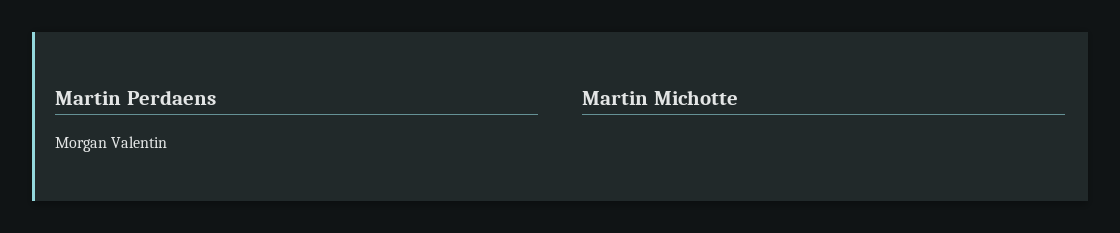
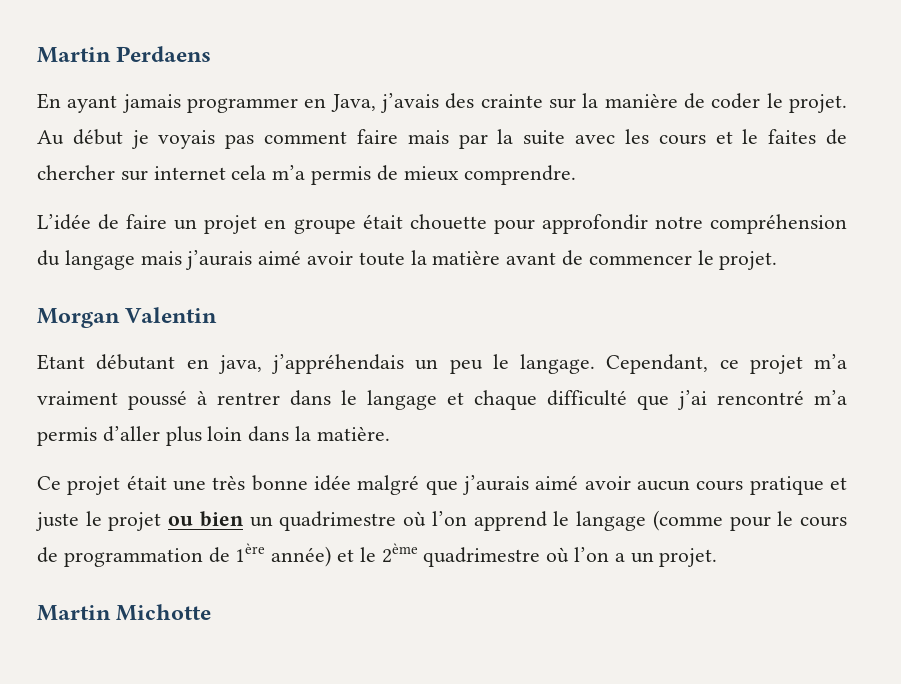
[55,136,168,152] Morgan Valentin -> [37,93,848,113] [37,129,848,149] [37,165,577,185] [37,214,847,234] [37,250,778,270] [37,307,218,328] [37,354,847,374] [37,390,847,410] [37,426,390,446] [37,475,848,495] [35,510,848,531] [37,543,718,567] En ayant jamais programmer en Java, j’avais des crainte sur la manière de coder le projet. Au début je voyais pas comment faire mais par la suite avec les cours et le faites de chercher sur internet cela m’a permis de mieux comprendre. // L’idée de faire un projet en groupe était chouette pour approfondir notre compréhension du langage mais j’aurais aimé avoir toute la matière avant de commencer le projet. // Morgan Valentin // Etant débutant en java, j’appréhendais un peu le langage. Cependant, ce projet m’a vraiment poussé à rentrer dans le langage et chaque difficulté que j’ai rencontré m’a permis d’aller plus loin dans la matière. // Ce projet était une très bonne idée malgré que j’aurais aimé avoir aucun cours pratique et juste le projet ou bien un quadrimestre où l’on apprend le langage (comme pour le cours de programmation de 1ère année) et le 2ème quadrimestre où l’on a un projet.

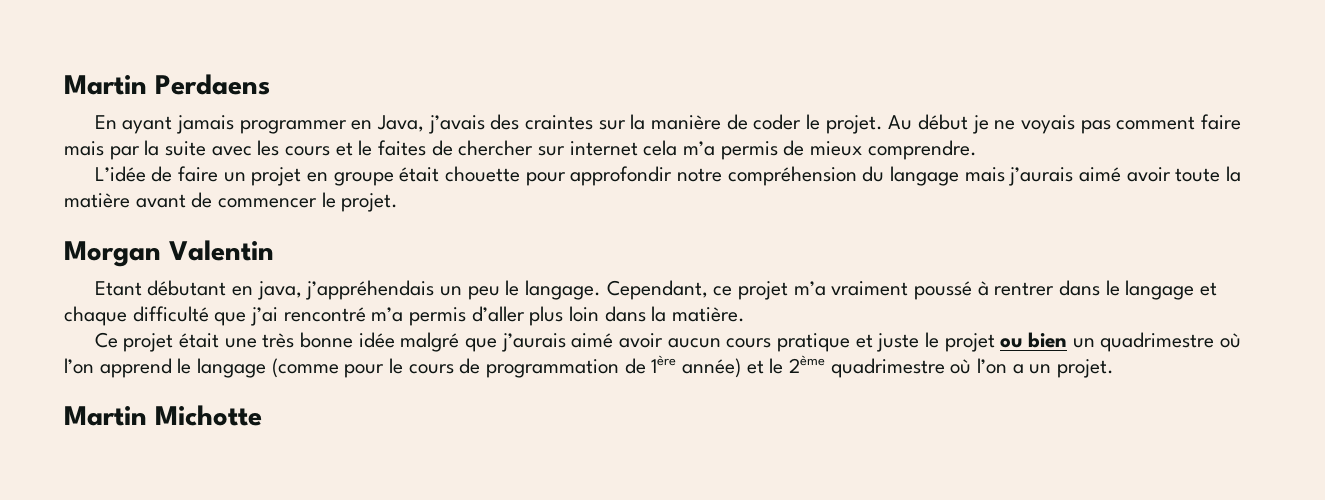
[480,94,543,108] crainte -> [525,115,594,130] craintes
(149, 139) none -> [994,120,1016,130] ne

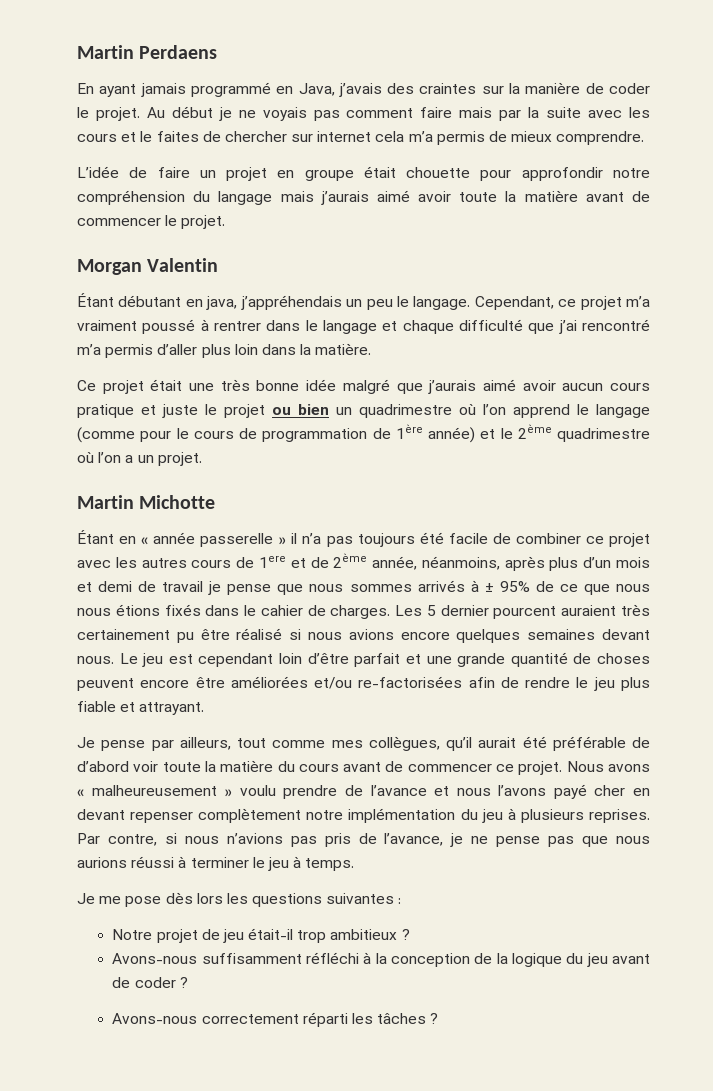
[239,120,347,134] programmer -> [190,82,271,97] programmé
[94,281,142,296] Etant -> [77,293,114,307] Étant
(262, 415) none -> [77,530,650,547] [77,553,650,571] [77,580,650,595] [77,604,650,619] [77,628,650,643] [77,652,651,667] [77,676,650,691] [77,701,205,715] [77,736,650,751] [77,760,651,775] [77,784,650,799] [77,808,651,823] [77,833,651,847] [77,856,355,871] [77,892,402,907] [112,928,410,943] [112,952,651,967] [112,977,188,988] [112,1012,439,1027] // Étant en « année passerelle » il n’a pas toujours été facile de combiner ce projet avec les autres cours de 1ere et de 2ème année, néanmoins, après plus d’un mois et demi de travail je pense que nous sommes arrivés à ± 95% de ce que nous nous étions fixés dans le cahier de charges. Les 5 dernier pourcent auraient très certainement pu être réalisé si nous avions encore quelques semaines devant nous. Le jeu est cependant loin d’être parfait et une grande quantité de choses peuvent encore être améliorées et/ou re-factorisées afin de rendre le jeu plus fiable et attrayant. // Je pense par ailleurs, tout comme mes collègues, qu’il aurait été préférable de d’abord voir toute la matière du cours avant de commencer ce projet. Nous avons « malheureusement » voulu prendre de l’avance et nous l’avons payé cher en devant repenser complètement notre implémentation du jeu à plusieurs reprises. Par contre, si nous n’avions pas pris de l’avance, je ne pense pas que nous aurions réussi à terminer le jeu à temps. // Je me pose dès lors les questions suivantes : // Notre projet de jeu était-il trop ambitieux ? // Avons-nous suffisamment réfléchi à la conception de la logique du jeu avant de coder ? // Avons-nous correctement réparti les tâches ?

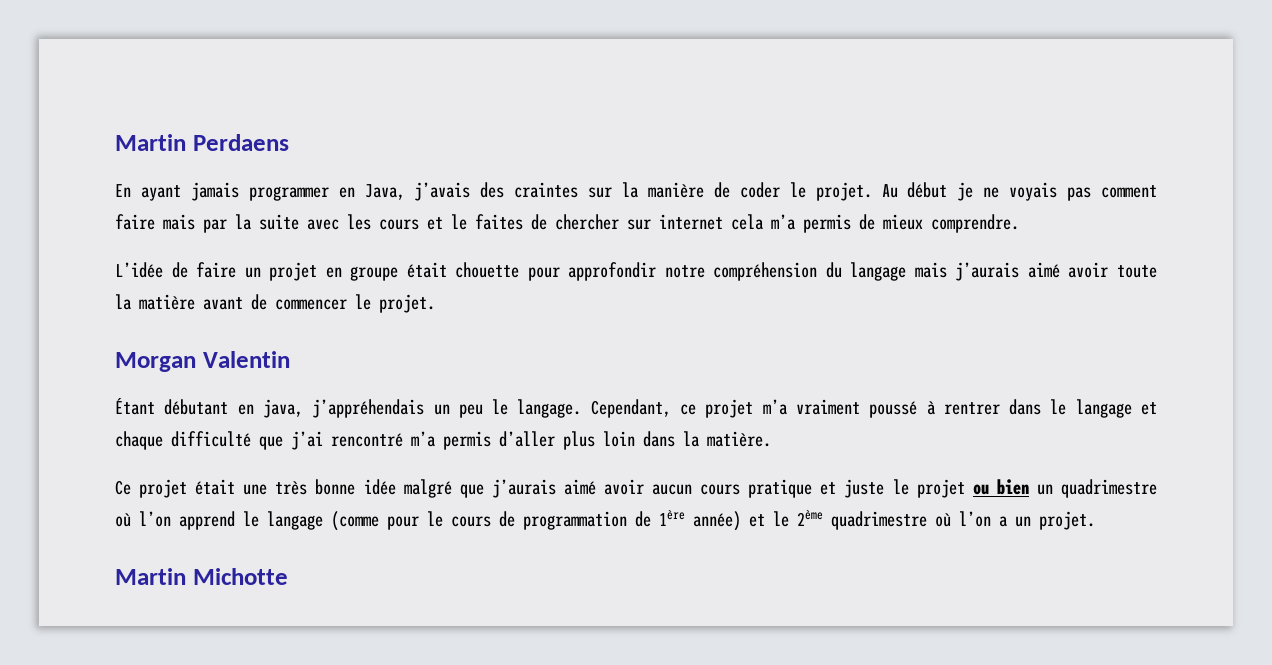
[190,82,271,97] programmé -> [248,186,329,201] programmer
[77,530,650,547] [77,553,650,571] [77,580,650,595] [77,604,650,619] [77,628,650,643] [77,652,651,667] [77,676,650,691] [77,701,205,715] [77,736,650,751] [77,760,651,775] [77,784,650,799] [77,808,651,823] [77,833,651,847] [77,856,355,871] [77,892,402,907] [112,928,410,943] [112,952,651,967] [112,977,188,988] [112,1012,439,1027] // Étant en « année passerelle » il n’a pas toujours été facile de combiner ce projet avec les autres cours de 1ere et de 2ème année, néanmoins, après plus d’un mois et demi de travail je pense que nous sommes arrivés à ± 95% de ce que nous nous étions fixés dans le cahier de charges. Les 5 dernier pourcent auraient très certainement pu être réalisé si nous avions encore quelques semaines devant nous. Le jeu est cependant loin d’être parfait et une grande quantité de choses peuvent encore être améliorées et/ou re-factorisées afin de rendre le jeu plus fiable et attrayant. // Je pense par ailleurs, tout comme mes collègues, qu’il aurait été préférable de d’abord voir toute la matière du cours avant de commencer ce projet. Nous avons « malheureusement » voulu prendre de l’avance et nous l’avons payé cher en devant repenser complètement notre implémentation du jeu à plusieurs reprises. Par contre, si nous n’avions pas pris de l’avance, je ne pense pas que nous aurions réussi à terminer le jeu à temps. // Je me pose dès lors les questions suivantes : // Notre projet de jeu était-il trop ambitieux ? // Avons-nous suffisamment réfléchi à la conception de la logique du jeu avant de coder ? // Avons-nous correctement réparti les tâches ? -> (288, 576) none

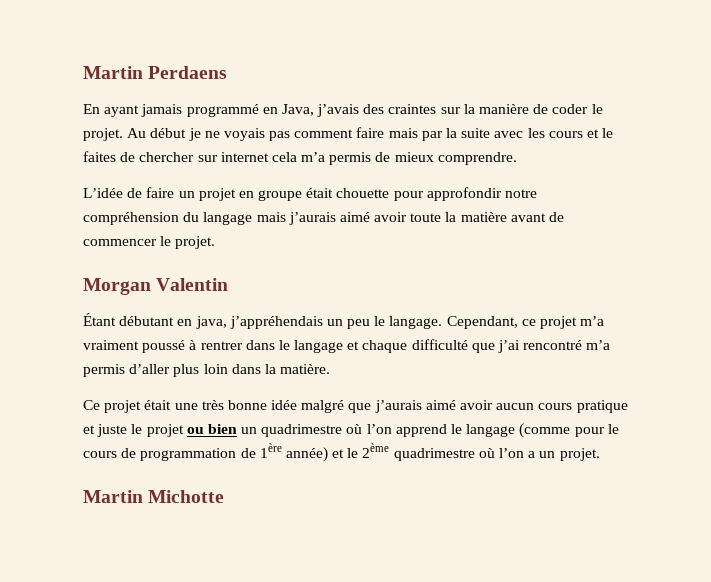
[248,186,329,201] programmer -> [186,104,259,117] programmé

